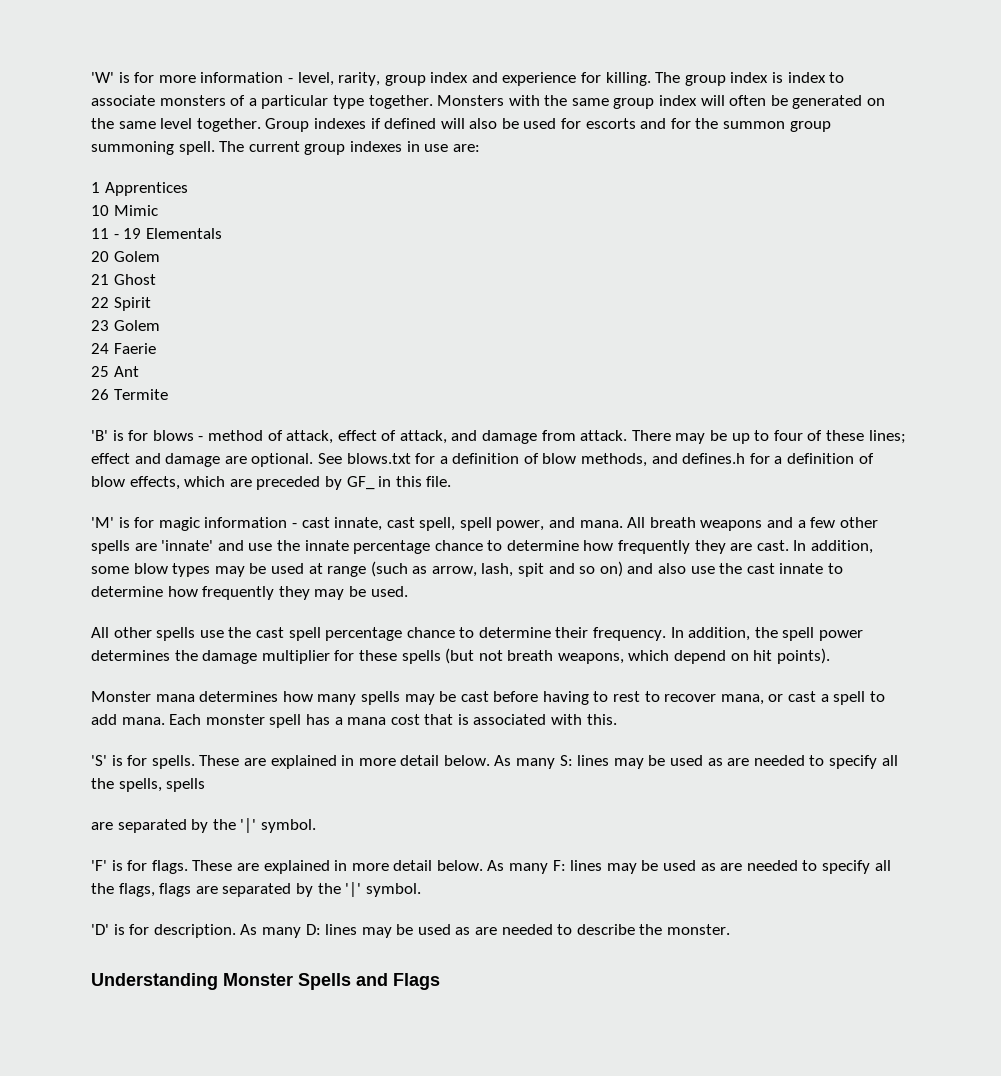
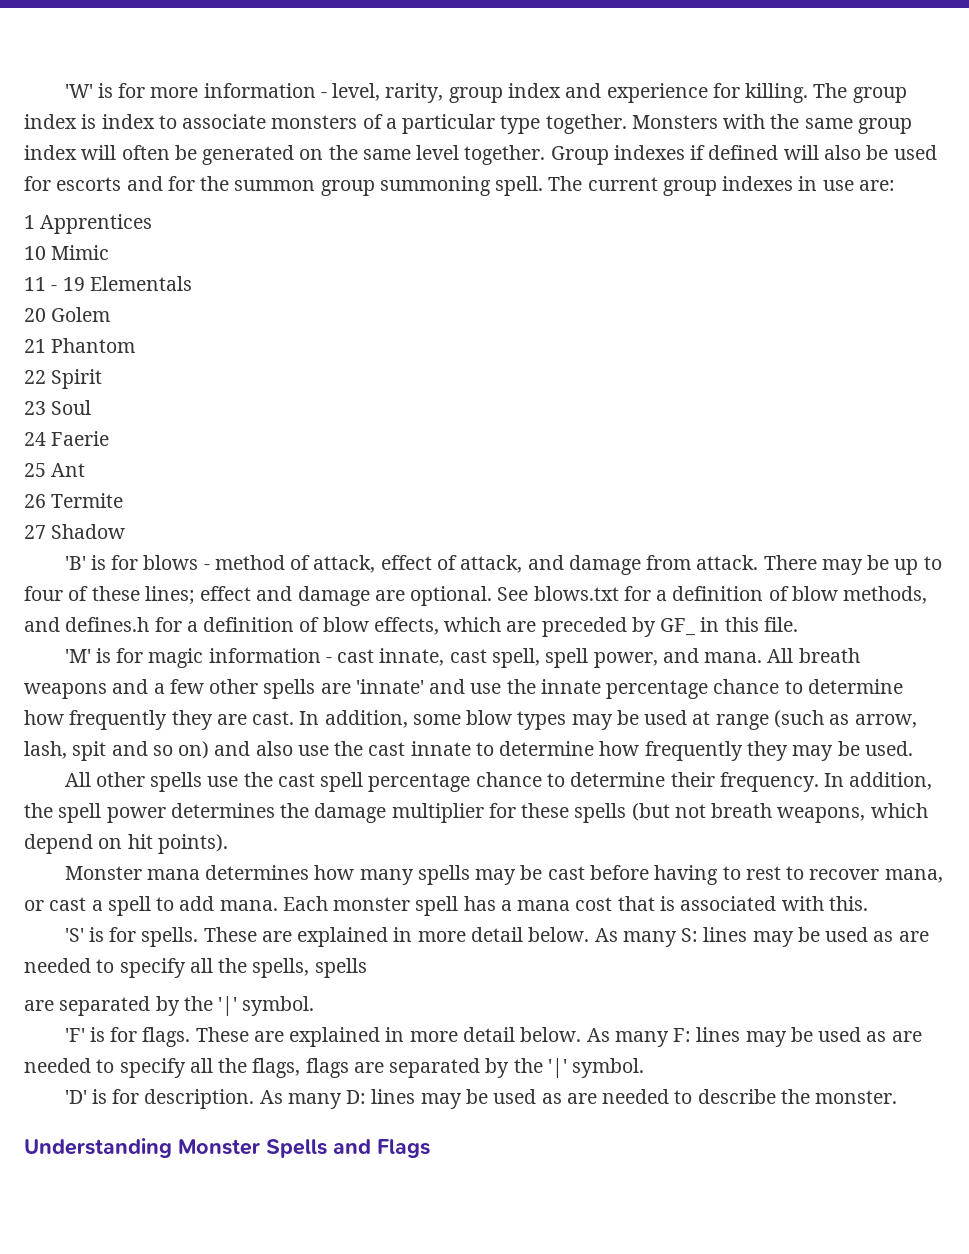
[113,274,156,285] Ghost -> [51,338,136,353] Phantom
[113,320,160,331] Golem -> [51,400,92,415] Soul
(168, 394) none -> [24,524,126,539] // 27 Shadow

